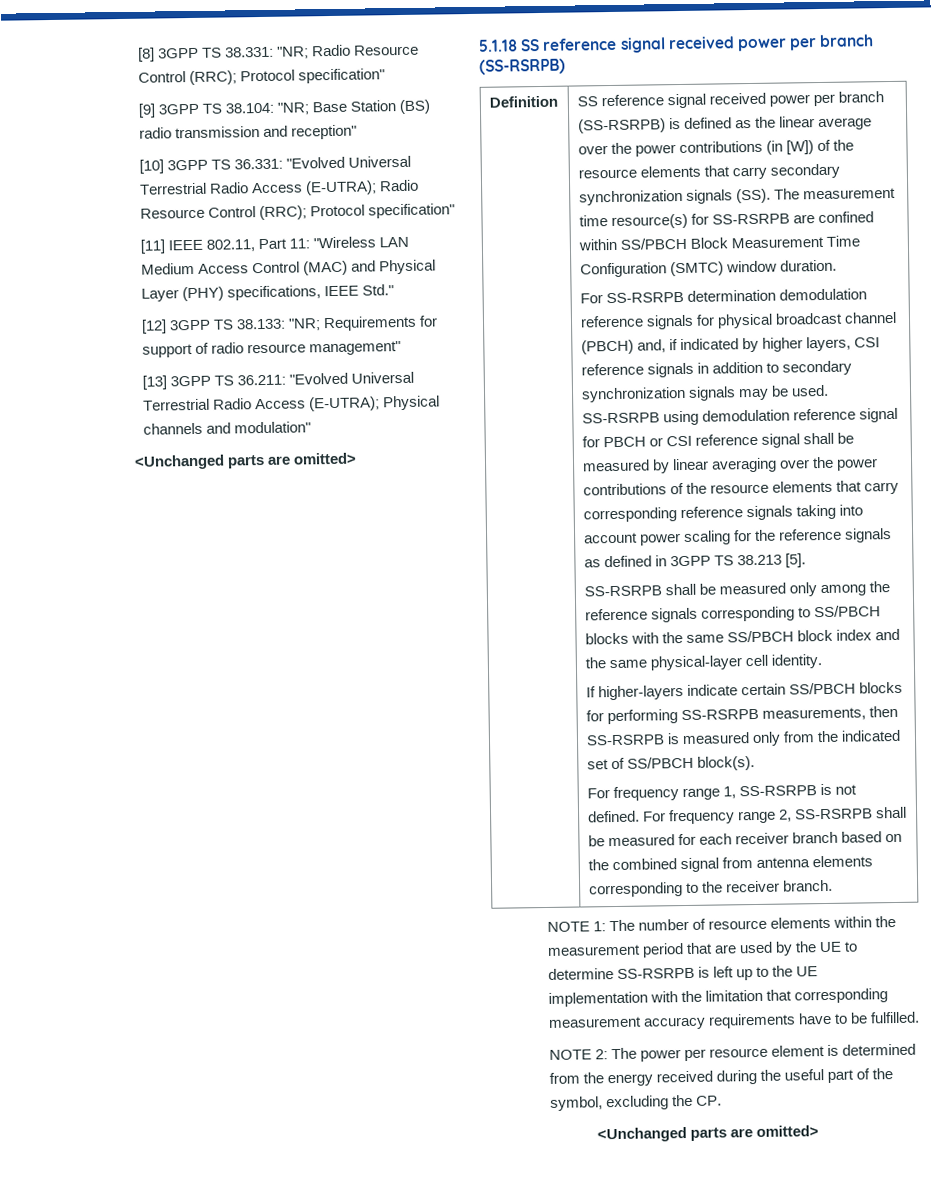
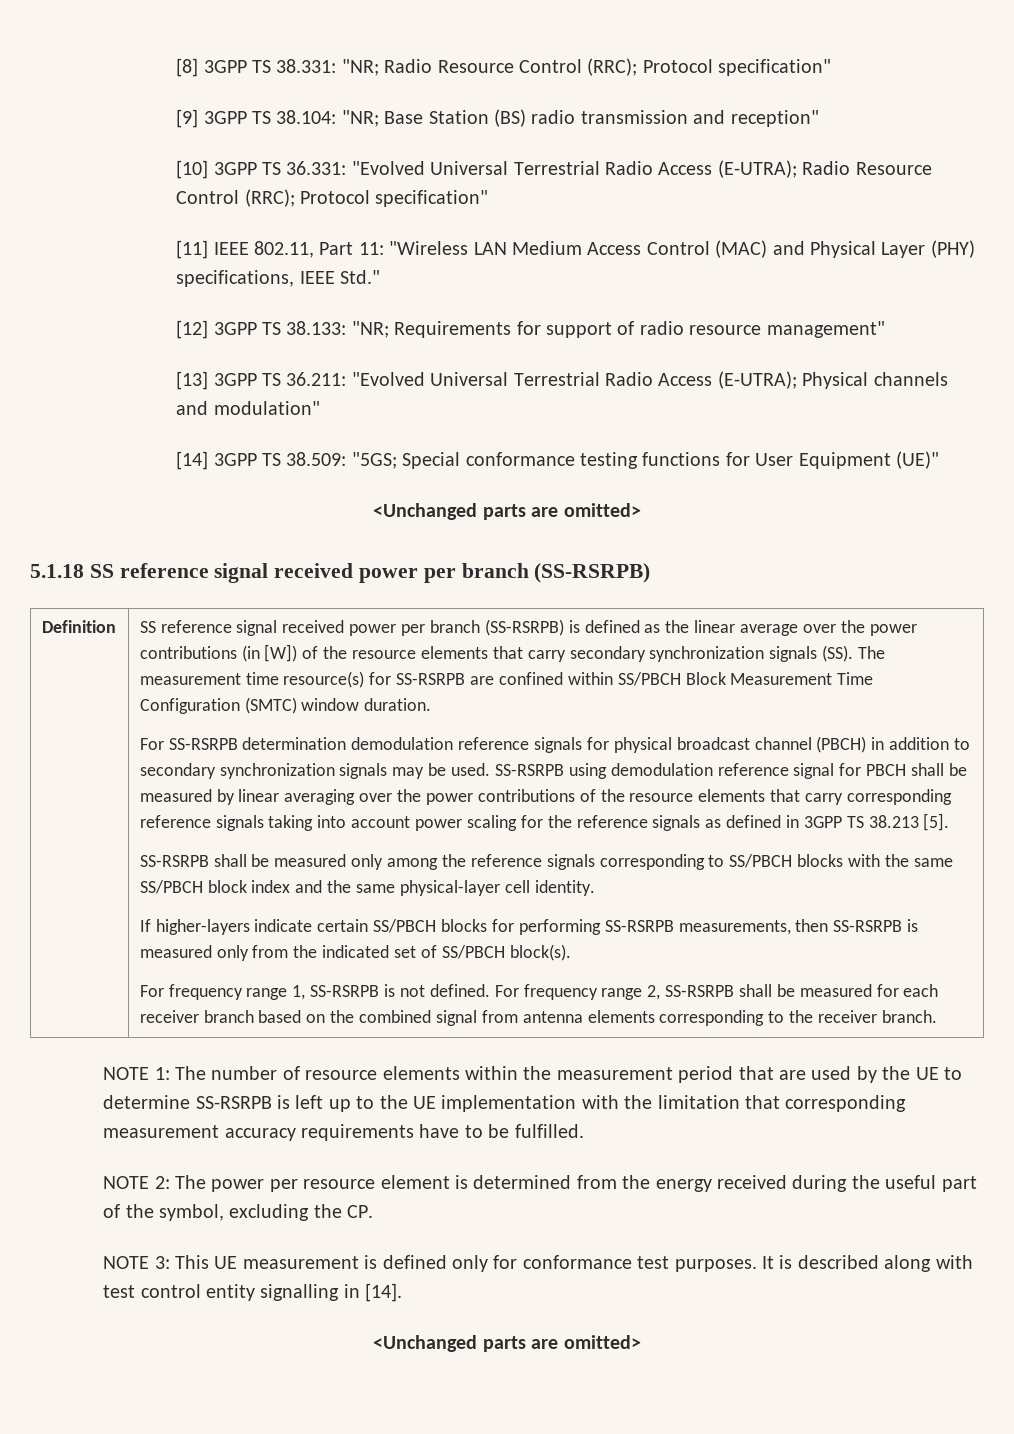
(311, 427) none -> [176,451,940,470] // [14] 3GPP TS 38.509: "5GS; Special conformance testing functions for User Equipment (UE)"
[636,336,880,353] [580,362,694,378] and, if indicated by higher layers, CSI reference signals -> (867, 744) none
[648,433,800,448] or CSI reference signal -> (907, 770) none
(722, 1100) none -> [103,1255,973,1272] [103,1283,403,1302] // NOTE 3: This UE measurement is defined only for conformance test purposes. It is described along with test control entity signalling in [14].

